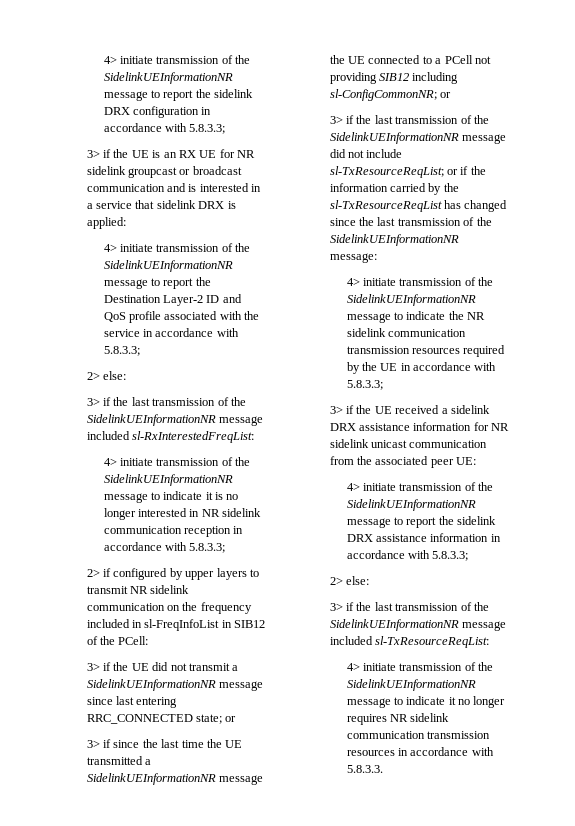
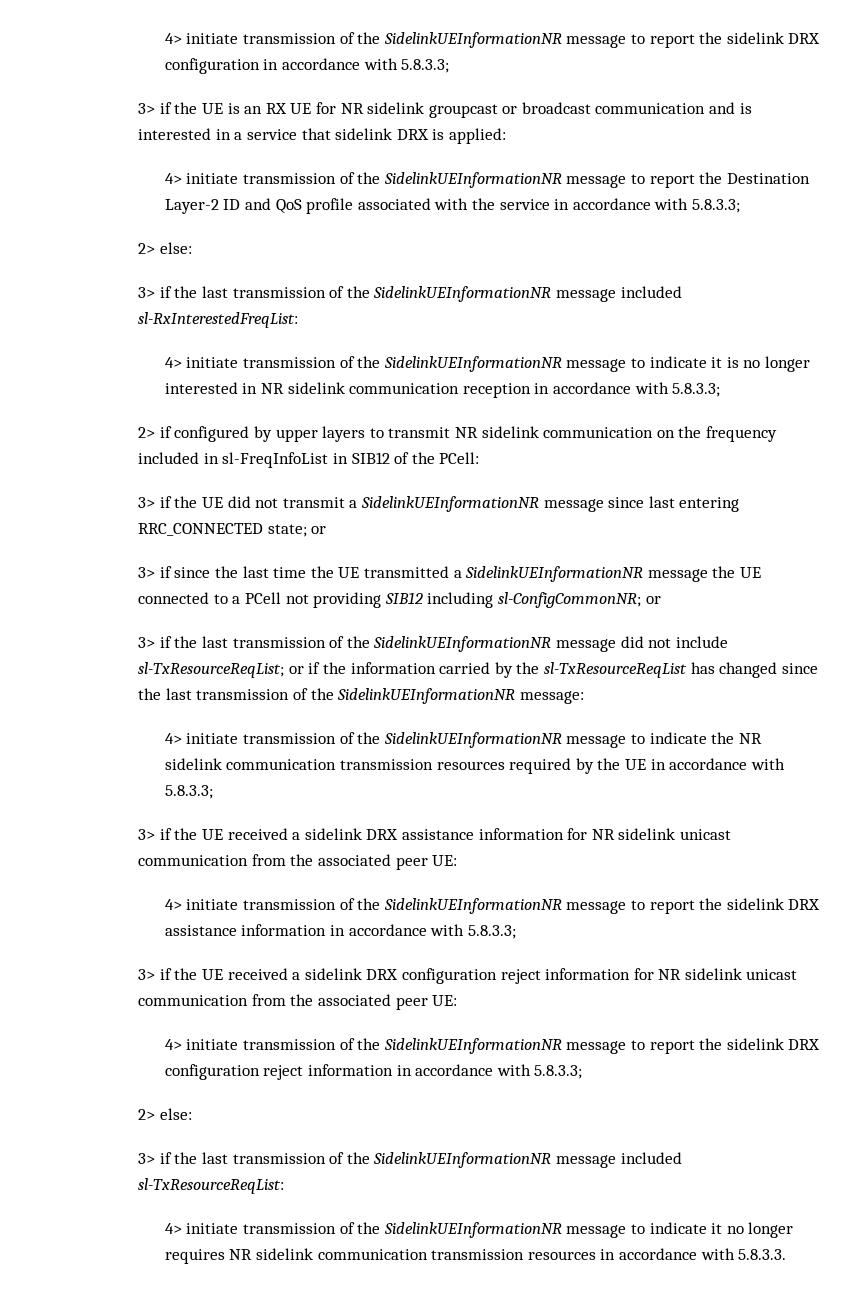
(469, 556) none -> [138,968,798,984] [138,994,458,1010] [164,1038,821,1054] [164,1064,583,1080] // 3> if the UE received a sidelink DRX configuration reject information for NR sidelink unicast communication from the associated peer UE: // 4> initiate transmission of the SidelinkUEInformationNR message to report the sidelink DRX configuration reject information in accordance with 5.8.3.3;

